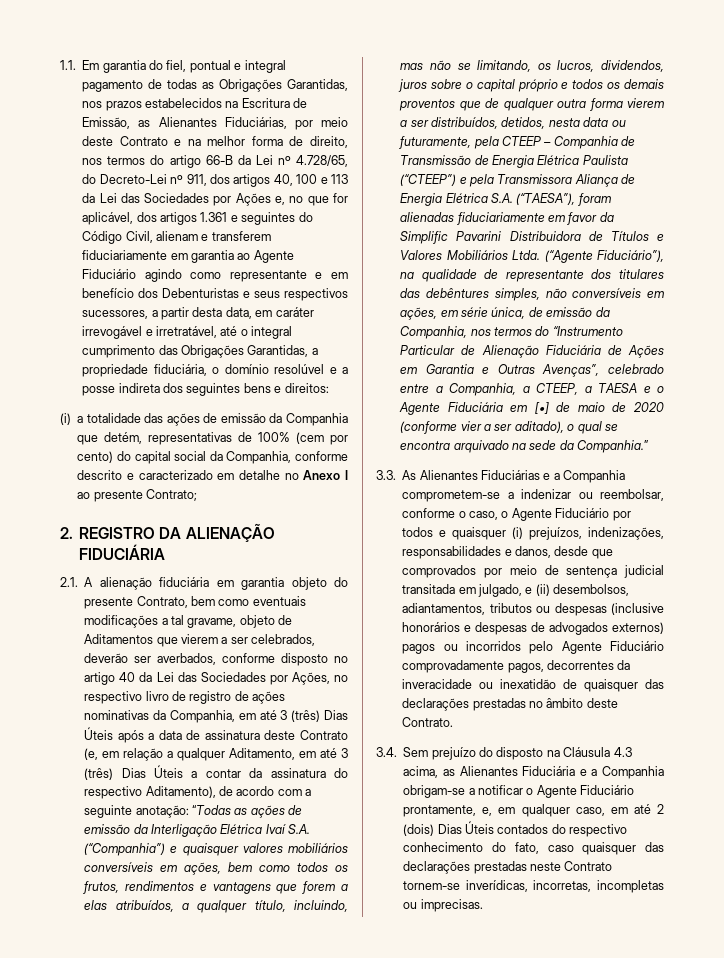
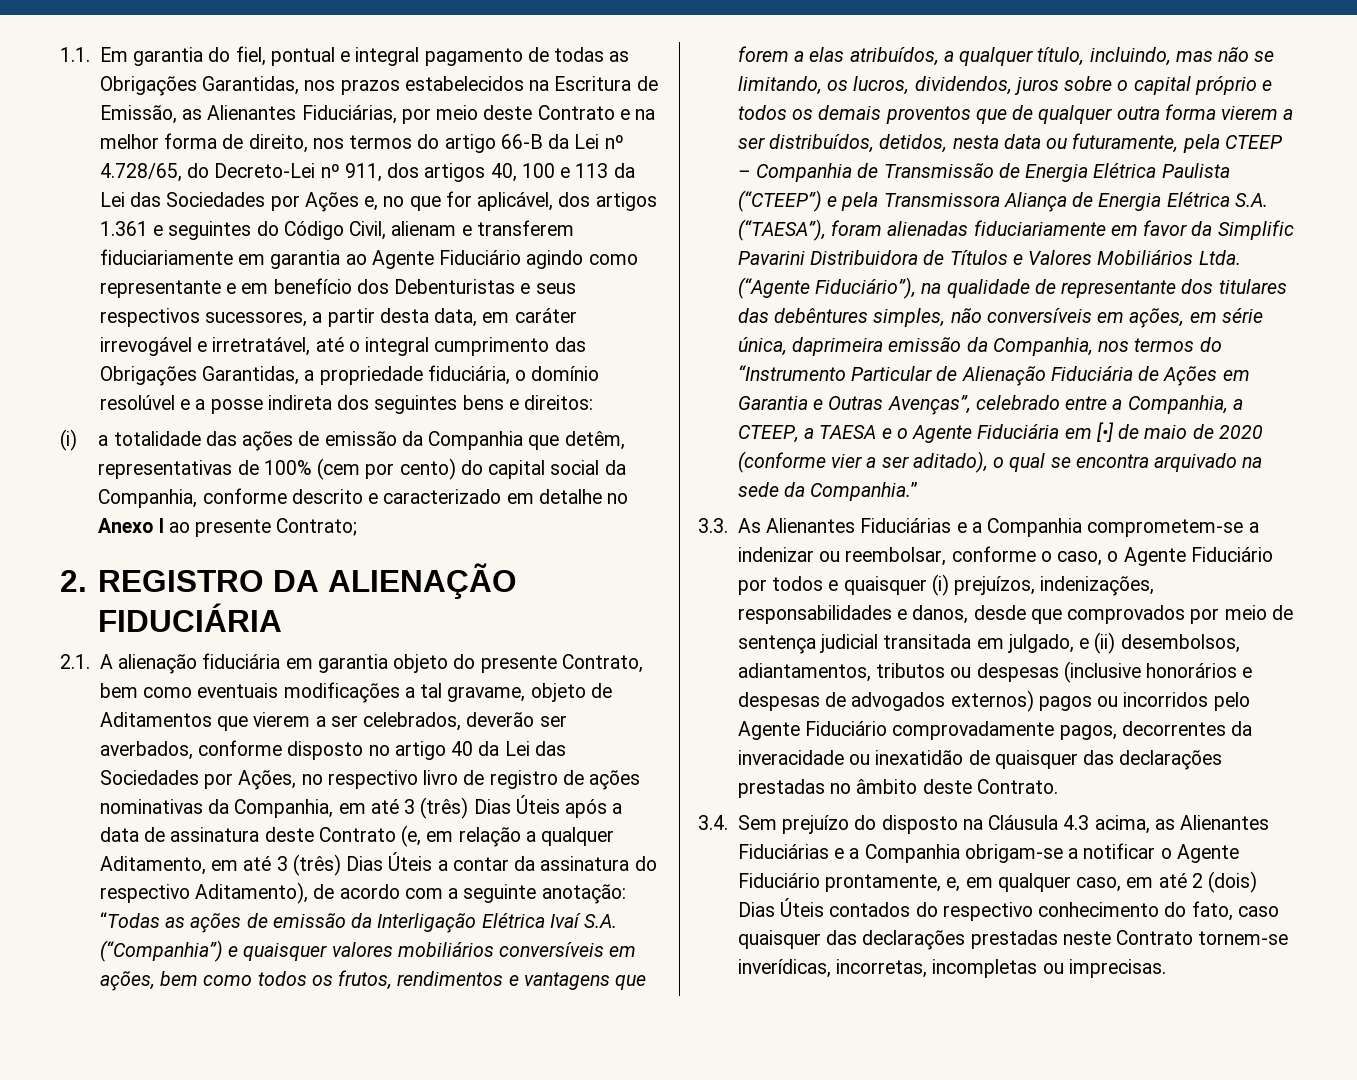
[104,432,143,444] detém, -> [564,431,625,450] detêm,
[528,307,543,317] de -> [792,337,884,356] daprimeira
[522,766,576,776] Fiduciária -> [737,844,829,859] Fiduciárias

